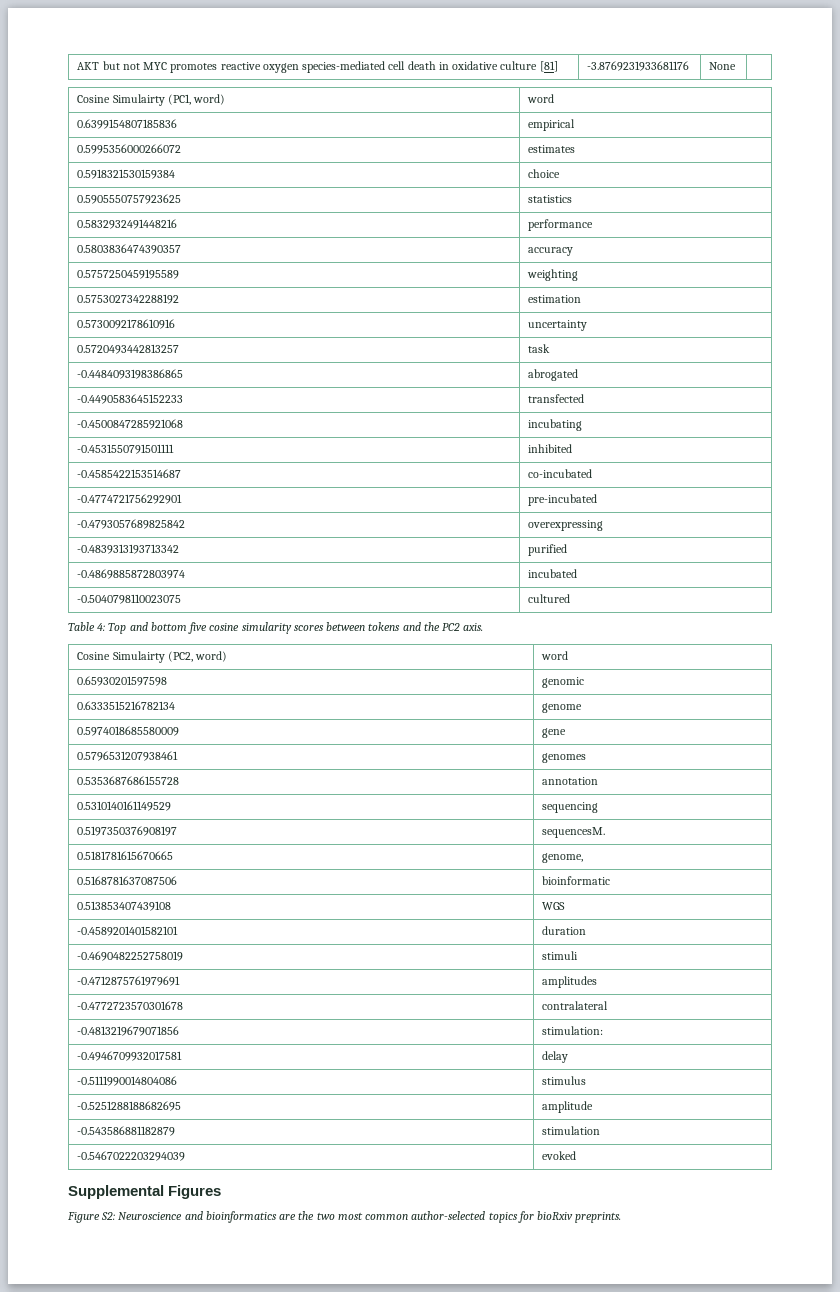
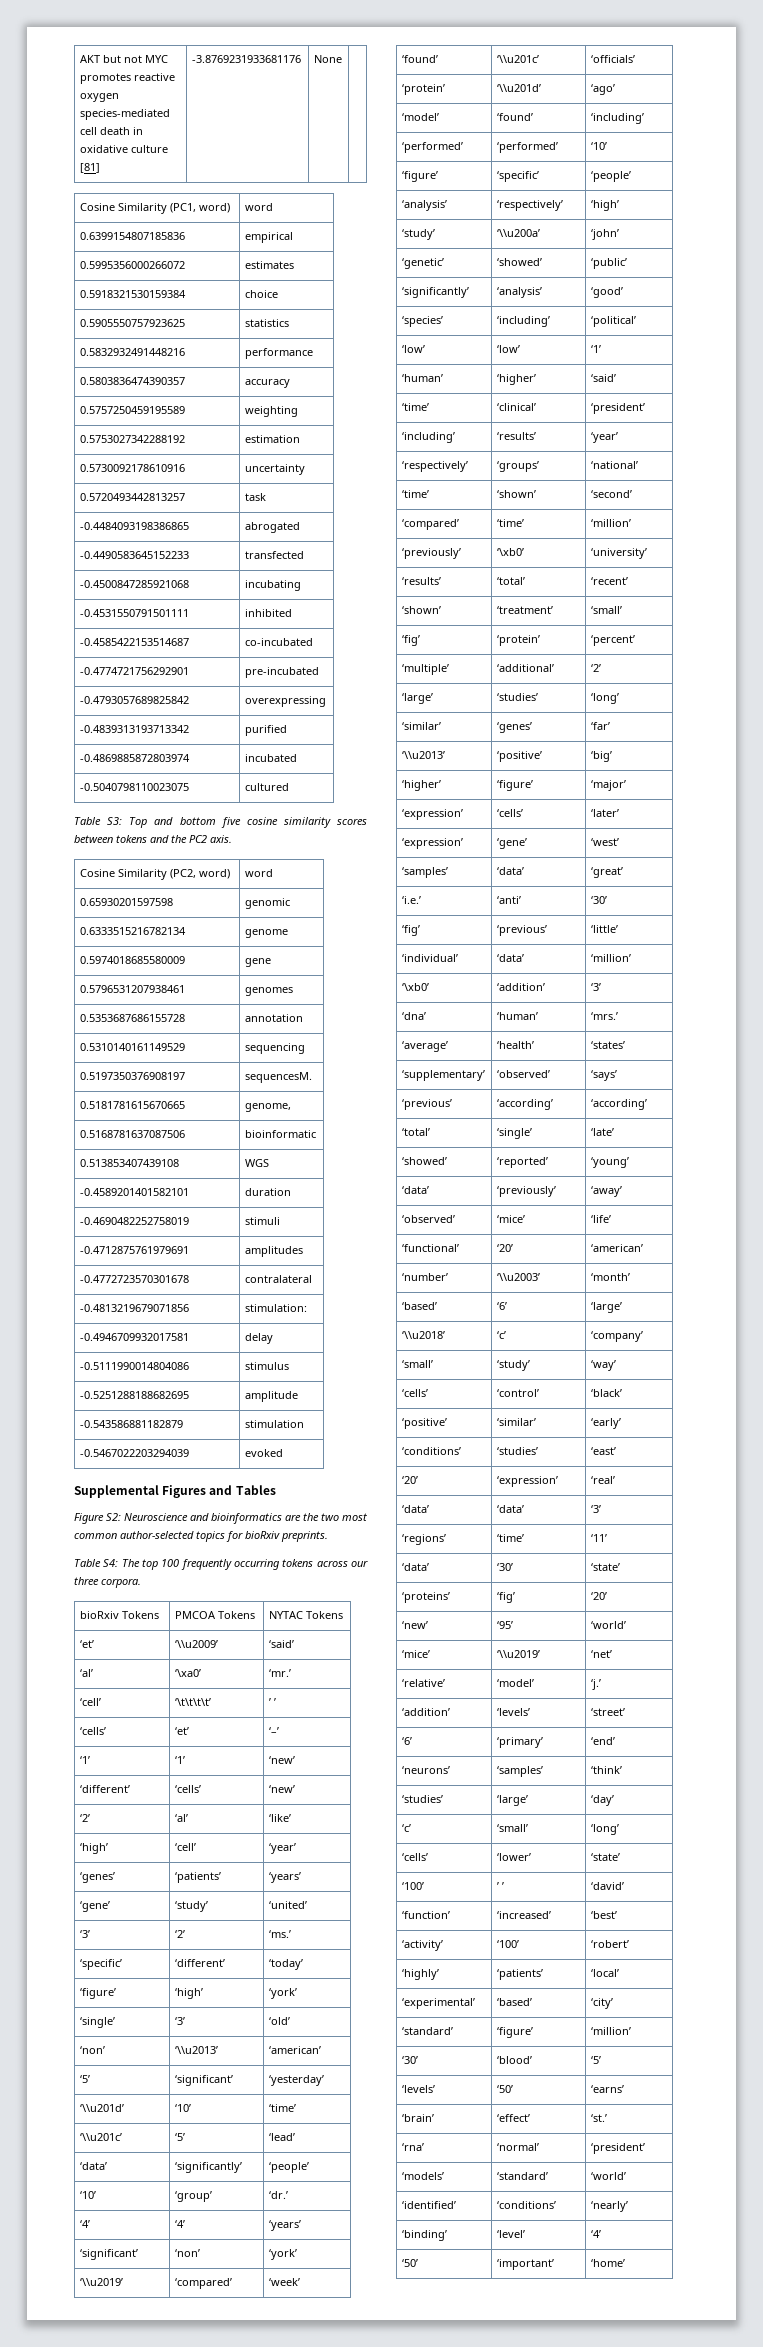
[112,94,165,106] Simulairty -> [117,203,167,214] Similarity
[97,623,106,631] 4: -> [107,817,123,825] S3:
[241,622,292,634] simularity -> [283,817,331,828] similarity
[112,651,165,663] Simulairty -> [117,869,167,880] Similarity
(222, 1192) none -> [209,1485,276,1495] and Tables
(622, 1217) none -> [74,1559,368,1570] [74,1577,141,1588] [79,1611,159,1619] [174,1611,255,1619] [268,1611,343,1619] [79,1640,94,1648] [174,1640,218,1648] [268,1640,294,1648] [79,1669,93,1677] [174,1669,201,1677] [268,1669,291,1677] [79,1698,101,1706] [174,1698,211,1706] [268,1698,276,1706] [79,1727,106,1735] [174,1727,189,1735] [268,1727,279,1735] [79,1756,90,1764] [174,1756,185,1764] [268,1756,295,1764] [79,1785,130,1793] [174,1785,201,1793] [268,1785,295,1793] [79,1814,90,1822] [174,1814,188,1822] [268,1814,291,1822] [79,1843,108,1854] [174,1843,196,1851] [268,1843,296,1854] [79,1872,115,1883] [174,1872,221,1883] [268,1872,301,1883] [79,1901,110,1912] [174,1901,208,1912] [268,1901,307,1909] [79,1930,90,1938] [174,1930,185,1938] [268,1930,291,1938] [79,1959,122,1970] [174,1959,225,1967] [268,1959,303,1970] [79,1988,116,1999] [174,1988,203,1999] [268,1988,297,1999] [79,2017,115,2028] [174,2017,185,2025] [268,2017,290,2025] [79,2046,105,2054] [174,2046,218,2054] [268,2046,321,2054] [79,2075,90,2083] [174,2075,233,2086] [268,2075,324,2086] [79,2104,124,2112] [174,2104,191,2112] [268,2104,296,2112] [79,2133,122,2141] [174,2133,185,2141] [268,2133,295,2141] [79,2162,107,2170] [174,2162,242,2173] [268,2162,309,2173] [79,2191,96,2199] [174,2191,212,2202] [268,2191,288,2199] [79,2220,90,2228] [174,2220,185,2228] [268,2220,301,2231] [79,2249,138,2260] [174,2249,200,2257] [268,2249,297,2260] [79,2278,123,2286] [174,2278,232,2289] [268,2278,300,2286] [401,55,438,63] [496,55,539,63] [590,55,635,63] [401,84,445,95] [496,84,541,92] [590,84,615,95] [401,113,439,121] [496,113,533,121] [590,113,644,124] [401,142,463,153] [496,142,558,153] [590,142,607,150] [401,171,438,182] [496,171,539,182] [590,171,631,182] [401,200,447,211] [496,200,563,211] [590,200,619,211] [401,229,435,240] [496,229,540,237] [590,229,619,240] [401,258,444,269] [496,258,542,266] [590,258,627,269] [401,287,469,298] [496,287,542,298] [590,287,623,298] [401,316,443,327] [496,316,550,327] [590,316,636,327] [401,345,425,353] [496,345,520,353] [590,345,601,353] [401,374,443,382] [496,374,536,385] [590,374,616,382] [401,403,429,411] [496,403,536,411] [590,403,645,414] [401,432,455,443] [496,432,536,440] [590,432,618,443] [401,461,468,472] [496,461,539,472] [590,461,638,469] [401,490,429,498] [496,490,536,498] [590,490,632,498] [401,519,459,530] [496,519,524,527] [590,519,631,527] [401,548,461,559] [496,548,524,556] [590,548,647,559] [401,577,441,585] [496,577,525,585] [590,577,628,585] [401,606,441,614] [496,606,553,614] [590,606,622,614] [401,635,420,646] [496,635,540,646] [590,635,635,646] [401,664,449,675] [496,664,554,672] [590,664,601,672] [401,693,433,704] [496,693,538,701] [590,693,619,704] [401,722,441,730] [496,722,532,733] [590,722,610,730] [401,751,445,759] [496,751,542,762] [590,751,612,762] [401,780,441,791] [496,780,533,791] [590,780,626,791] [401,809,463,820] [496,809,523,817] [590,809,619,817] [401,838,463,849] [496,838,527,849] [590,838,619,846] [401,867,448,878] [496,867,524,875] [590,867,623,878] [401,896,421,904] [496,896,521,904] [590,896,607,904] [401,925,420,936] [496,925,547,936] [590,925,618,933] [401,954,458,962] [496,954,524,962] [590,954,631,962] [401,983,429,991] [496,983,545,991] [590,983,601,991] [401,1012,426,1020] [496,1012,538,1020] [590,1012,618,1020] [401,1041,448,1052] [496,1041,534,1049] [590,1041,625,1049] [401,1070,485,1081] [496,1070,550,1078] [590,1070,617,1081] [401,1099,452,1110] [496,1099,553,1110] [590,1099,647,1110] [401,1128,430,1136] [496,1128,532,1139] [590,1128,614,1136] [401,1157,447,1165] [496,1157,548,1168] [590,1157,629,1168] [401,1186,429,1194] [496,1186,556,1197] [590,1186,622,1197] [401,1215,455,1223] [496,1215,525,1223] [590,1215,611,1223] [401,1244,459,1252] [496,1244,513,1252] [590,1244,643,1252] [401,1273,448,1281] [496,1273,540,1281] [590,1273,630,1281] [401,1302,437,1310] [496,1302,507,1310] [590,1302,622,1313] [401,1331,445,1339] [496,1331,506,1339] [590,1331,643,1342] [401,1360,433,1368] [496,1360,530,1371] [590,1360,616,1371] [401,1389,428,1397] [496,1389,539,1397] [590,1389,622,1397] [401,1418,447,1429] [496,1418,536,1426] [590,1418,621,1429] [401,1447,461,1455] [496,1447,538,1455] [590,1447,616,1455] [401,1476,418,1484] [496,1476,558,1487] [590,1476,615,1484] [401,1505,429,1513] [496,1505,524,1513] [590,1505,601,1513] [401,1534,446,1545] [496,1534,524,1542] [590,1534,607,1542] [401,1563,429,1571] [496,1563,513,1571] [590,1563,620,1571] [401,1592,450,1603] [496,1592,515,1603] [590,1592,607,1600] [401,1621,428,1629] [496,1621,513,1629] [590,1621,626,1629] [401,1650,430,1658] [496,1650,540,1658] [590,1650,612,1658] [401,1679,445,1687] [496,1679,534,1687] [590,1679,601,1690] [401,1708,450,1716] [496,1708,530,1716] [590,1708,625,1716] [401,1737,412,1745] [496,1737,543,1748] [590,1737,615,1745] [401,1766,450,1774] [496,1766,543,1777] [590,1766,622,1774] [401,1795,443,1803] [496,1795,528,1806] [590,1795,614,1806] [401,1824,411,1832] [496,1824,528,1832] [590,1824,619,1835] [401,1853,428,1861] [496,1853,531,1861] [590,1853,620,1861] [401,1882,424,1890] [496,1882,504,1890] [590,1882,624,1890] [401,1911,450,1919] [496,1911,551,1919] [590,1911,617,1919] [401,1940,443,1951] [496,1940,519,1948] [590,1940,629,1948] [401,1969,439,1980] [496,1969,543,1980] [590,1969,619,1977] [401,1998,475,2009] [496,1998,532,2006] [590,1998,613,2009] [401,2027,453,2035] [496,2027,533,2038] [590,2027,631,2035] [401,2056,418,2064] [496,2056,532,2064] [590,2056,601,2064] [401,2085,435,2093] [496,2085,513,2093] [590,2085,624,2093] [401,2114,434,2122] [496,2114,530,2122] [590,2114,607,2122] [401,2143,424,2151] [496,2143,539,2151] [590,2143,645,2154] [401,2172,444,2180] [496,2172,548,2180] [590,2172,626,2180] [401,2201,456,2209] [496,2201,556,2209] [590,2201,628,2212] [401,2230,447,2241] [496,2230,525,2238] [590,2230,601,2238] [401,2259,418,2267] [496,2259,554,2270] [590,2259,625,2267] // Table S4: The top 100 frequently occurring tokens across our three corpora. // bioRxiv Tokens | PMCOA Tokens | NYTAC Tokens // ‘et’ | ‘\\u2009’ | ‘said’ // ‘al’ | ‘\xa0’ | ‘mr.’ // ‘cell’ | ‘\t\t\t\t’ | ’ ’ // ‘cells’ | ‘et’ | ‘–’ // ‘1’ | ‘1’ | ‘new’ // ‘different’ | ‘cells’ | ‘new’ // ‘2’ | ‘al’ | ‘like’ // ‘high’ | ‘cell’ | ‘year’ // ‘genes’ | ‘patients’ | ‘years’ // ‘gene’ | ‘study’ | ‘united’ // ‘3’ | ‘2’ | ‘ms.’ // ‘specific’ | ‘different’ | ‘today’ // ‘figure’ | ‘high’ | ‘york’ // ‘single’ | ‘3’ | ‘old’ // ‘non’ | ‘\\u2013’ | ‘american’ // ‘5’ | ‘significant’ | ‘yesterday’ // ‘\\u201d’ | ‘10’ | ‘time’ // ‘\\u201c’ | ‘5’ | ‘lead’ // ‘data’ | ‘significantly’ | ‘people’ // ‘10’ | ‘group’ | ‘dr.’ // ‘4’ | ‘4’ | ‘years’ // ‘significant’ | ‘non’ | ‘york’ // ‘\\u2019’ | ‘compared’ | ‘week’ // ‘found’ | ‘\\u201c’ | ‘officials’ // ‘protein’ | ‘\\u201d’ | ‘ago’ // ‘model’ | ‘found’ | ‘including’ // ‘performed’ | ‘performed’ | ‘10’ // ‘figure’ | ‘specific’ | ‘people’ // ‘analysis’ | ‘respectively’ | ‘high’ // ‘study’ | ‘\\u200a’ | ‘john’ // ‘genetic’ | ‘showed’ | ‘public’ // ‘significantly’ | ‘analysis’ | ‘good’ // ‘species’ | ‘including’ | ‘political’ // ‘low’ | ‘low’ | ‘1’ // ‘human’ | ‘higher’ | ‘said’ // ‘time’ | ‘clinical’ | ‘president’ // ‘including’ | ‘results’ | ‘year’ // ‘respectively’ | ‘groups’ | ‘national’ // ‘time’ | ‘shown’ | ‘second’ // ‘compared’ | ‘time’ | ‘million’ // ‘previously’ | ‘\xb0’ | ‘university’ // ‘results’ | ‘total’ | ‘recent’ // ‘shown’ | ‘treatment’ | ‘small’ // ‘fig’ | ‘protein’ | ‘percent’ // ‘multiple’ | ‘additional’ | ‘2’ // ‘large’ | ‘studies’ | ‘long’ // ‘similar’ | ‘genes’ | ‘far’ // ‘\\u2013’ | ‘positive’ | ‘big’ // ‘higher’ | ‘figure’ | ‘major’ // ‘expression’ | ‘cells’ | ‘later’ // ‘expression’ | ‘gene’ | ‘west’ // ‘samples’ | ‘data’ | ‘great’ // ‘i.e.’ | ‘anti’ | ‘30’ // ‘fig’ | ‘previous’ | ‘little’ // ‘individual’ | ‘data’ | ‘million’ // ‘\xb0’ | ‘addition’ | ‘3’ // ‘dna’ | ‘human’ | ‘mrs.’ // ‘average’ | ‘health’ | ‘states’ // ‘supplementary’ | ‘observed’ | ‘says’ // ‘previous’ | ‘according’ | ‘according’ // ‘total’ | ‘single’ | ‘late’ // ‘showed’ | ‘reported’ | ‘young’ // ‘data’ | ‘previously’ | ‘away’ // ‘observed’ | ‘mice’ | ‘life’ // ‘functional’ | ‘20’ | ‘american’ // ‘number’ | ‘\\u2003’ | ‘month’ // ‘based’ | ‘6’ | ‘large’ // ‘\\u2018’ | ‘c’ | ‘company’ // ‘small’ | ‘study’ | ‘way’ // ‘cells’ | ‘control’ | ‘black’ // ‘positive’ | ‘similar’ | ‘early’ // ‘conditions’ | ‘studies’ | ‘east’ // ‘20’ | ‘expression’ | ‘real’ // ‘data’ | ‘data’ | ‘3’ // ‘regions’ | ‘time’ | ‘11’ // ‘data’ | ‘30’ | ‘state’ // ‘proteins’ | ‘fig’ | ‘20’ // ‘new’ | ‘95’ | ‘world’ // ‘mice’ | ‘\\u2019’ | ‘net’ // ‘relative’ | ‘model’ | ‘j.’ // ‘addition’ | ‘levels’ | ‘street’ // ‘6’ | ‘primary’ | ‘end’ // ‘neurons’ | ‘samples’ | ‘think’ // ‘studies’ | ‘large’ | ‘day’ // ‘c’ | ‘small’ | ‘long’ // ‘cells’ | ‘lower’ | ‘state’ // ‘100’ | ’ ’ | ‘david’ // ‘function’ | ‘increased’ | ‘best’ // ‘activity’ | ‘100’ | ‘robert’ // ‘highly’ | ‘patients’ | ‘local’ // ‘experimental’ | ‘based’ | ‘city’ // ‘standard’ | ‘figure’ | ‘million’ // ‘30’ | ‘blood’ | ‘5’ // ‘levels’ | ‘50’ | ‘earns’ // ‘brain’ | ‘effect’ | ‘st.’ // ‘rna’ | ‘normal’ | ‘president’ // ‘models’ | ‘standard’ | ‘world’ // ‘identified’ | ‘conditions’ | ‘nearly’ // ‘binding’ | ‘level’ | ‘4’ // ‘50’ | ‘important’ | ‘home’

